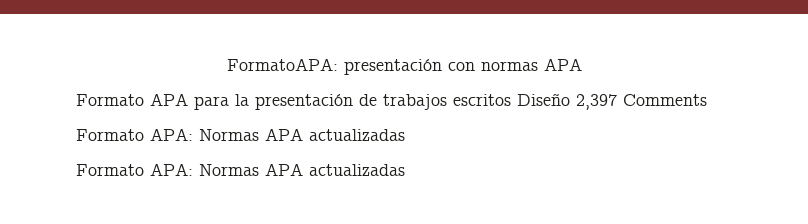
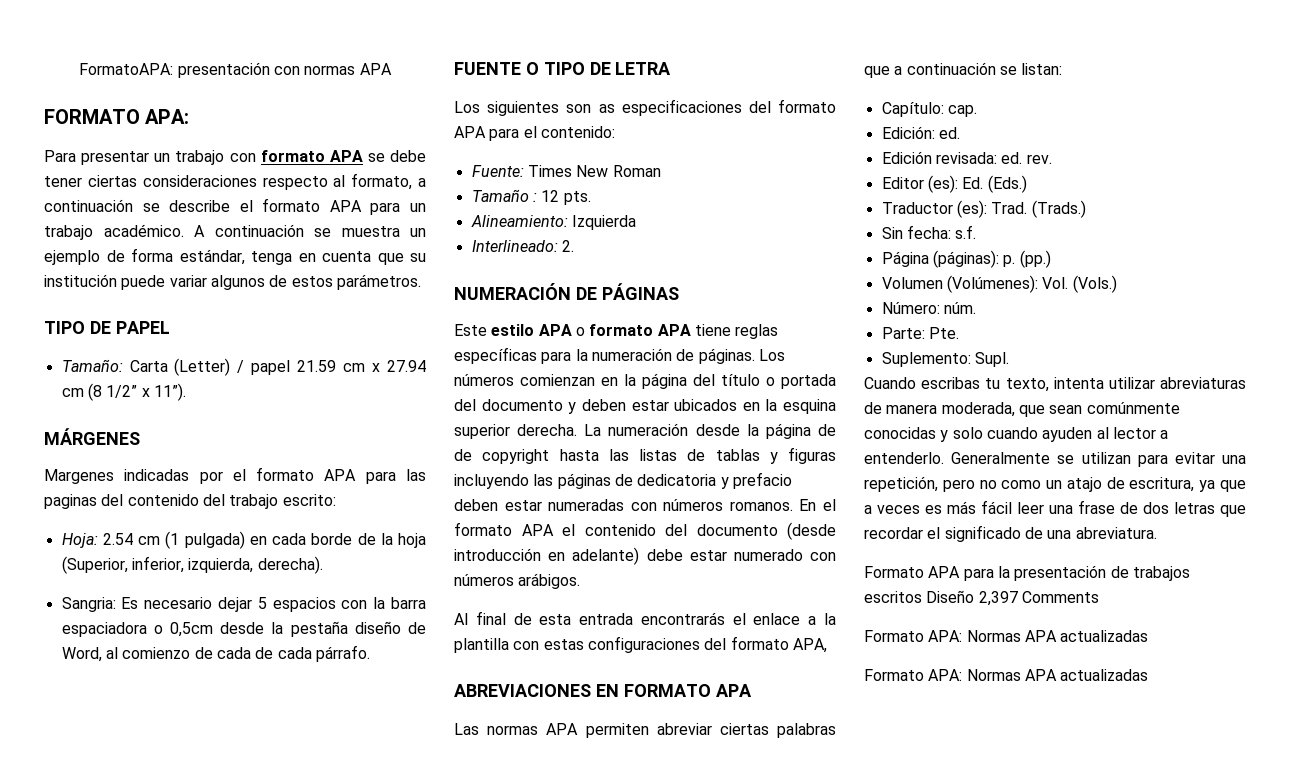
(582, 64) none -> [44,109,190,124] [44,150,426,165] [44,173,426,190] [44,198,426,215] [44,224,426,240] [44,248,426,265] [44,274,421,290] [44,321,170,334] [61,358,427,376] [61,383,186,401] [44,428,140,445] [44,467,426,484] [44,494,336,509] [61,531,427,549] [61,556,323,574] [61,597,427,612] [61,621,426,637] [61,645,370,662] [454,62,672,75] [454,99,837,116] [454,126,615,141] [471,165,661,177] [471,189,591,205] [470,215,636,230] [471,240,574,252] [454,283,679,300] [454,324,779,339] [454,347,785,364] [454,373,836,389] [454,399,836,414] [454,423,836,439] [454,447,836,464] [454,472,792,489] [454,499,836,511] [454,522,836,540] [454,547,837,565] [454,573,581,589] [454,611,836,625] [454,636,827,653] [454,684,752,697] [454,723,836,738] [864,62,1063,78] [881,102,977,117] [881,126,960,139] [881,151,1052,164] [881,175,1027,193] [881,200,1086,218] [881,225,977,239] [881,250,1051,268] [881,275,1117,293] [881,302,976,314] [881,327,959,339] [881,352,1009,367] [864,377,1246,392] [864,402,1180,417] [864,427,1169,442] [864,452,1246,467] [864,476,1246,492] [864,500,1246,517] [864,525,1157,542] // FORMATO APA: // Para presentar un trabajo con formato APA se debe tener ciertas consideraciones respecto al formato, a continuación se describe el formato APA para un trabajo académico. A continuación se muestra un ejemplo de forma estándar, tenga en cuenta que su institución puede variar algunos de estos parámetros. // TIPO DE PAPEL // Tamaño: Carta (Letter) / papel 21.59 cm x 27.94 cm (8 1/2” x 11”). // MÁRGENES // Margenes indicadas por el formato APA para las paginas del contenido del trabajo escrito: // Hoja: 2.54 cm (1 pulgada) en cada borde de la hoja (Superior, inferior, izquierda, derecha). // Sangria: Es necesario dejar 5 espacios con la barra espaciadora o 0,5cm desde la pestaña diseño de Word, al comienzo de cada de cada párrafo. // FUENTE O TIPO DE LETRA // Los siguientes son as especificaciones del formato APA para el contenido: // Fuente: Times New Roman // Tamaño : 12 pts. // Alineamiento: Izquierda // Interlineado: 2. // NUMERACIÓN DE PÁGINAS // Este estilo APA o formato APA tiene reglas específicas para la numeración de páginas. Los números comienzan en la página del título o portada del documento y deben estar ubicados en la esquina superior derecha. La numeración desde la página de de copyright hasta las listas de tablas y figuras incluyendo las páginas de dedicatoria y prefacio deben estar numeradas con números romanos. En el formato APA el contenido del documento (desde introducción en adelante) debe estar numerado con números arábigos. // Al final de esta entrada encontrarás el enlace a la plantilla con estas configuraciones del formato APA, // ABREVIACIONES EN FORMATO APA // Las normas APA permiten abreviar ciertas palabras que a continuación se listan: // Capítulo: cap. // Edición: ed. // Edición revisada: ed. rev. // Editor (es): Ed. (Eds.) // Traductor (es): Trad. (Trads.) // Sin fecha: s.f. // Página (páginas): p. (pp.) // Volumen (Volúmenes): Vol. (Vols.) // Número: núm. // Parte: Pte. // Suplemento: Supl. // Cuando escribas tu texto, intenta utilizar abreviaturas de manera moderada, que sean comúnmente conocidas y solo cuando ayuden al lector a entenderlo. Generalmente se utilizan para evitar una repetición, pero no como un atajo de escritura, ya que a veces es más fácil leer una frase de dos letras que recordar el significado de una abreviatura.

